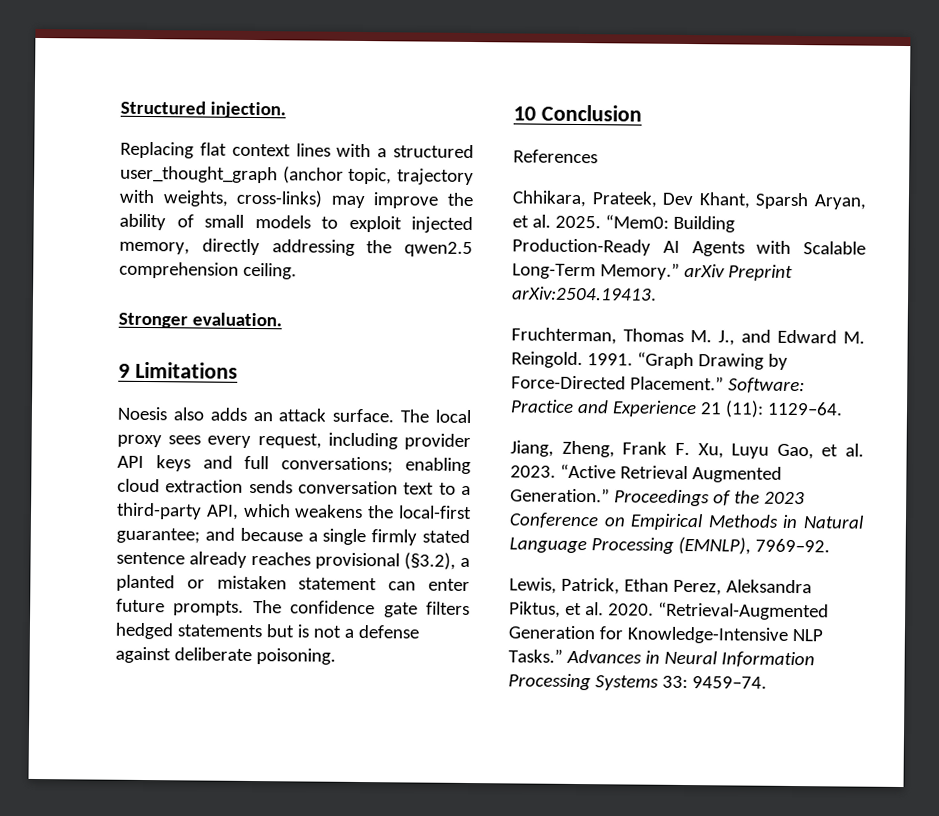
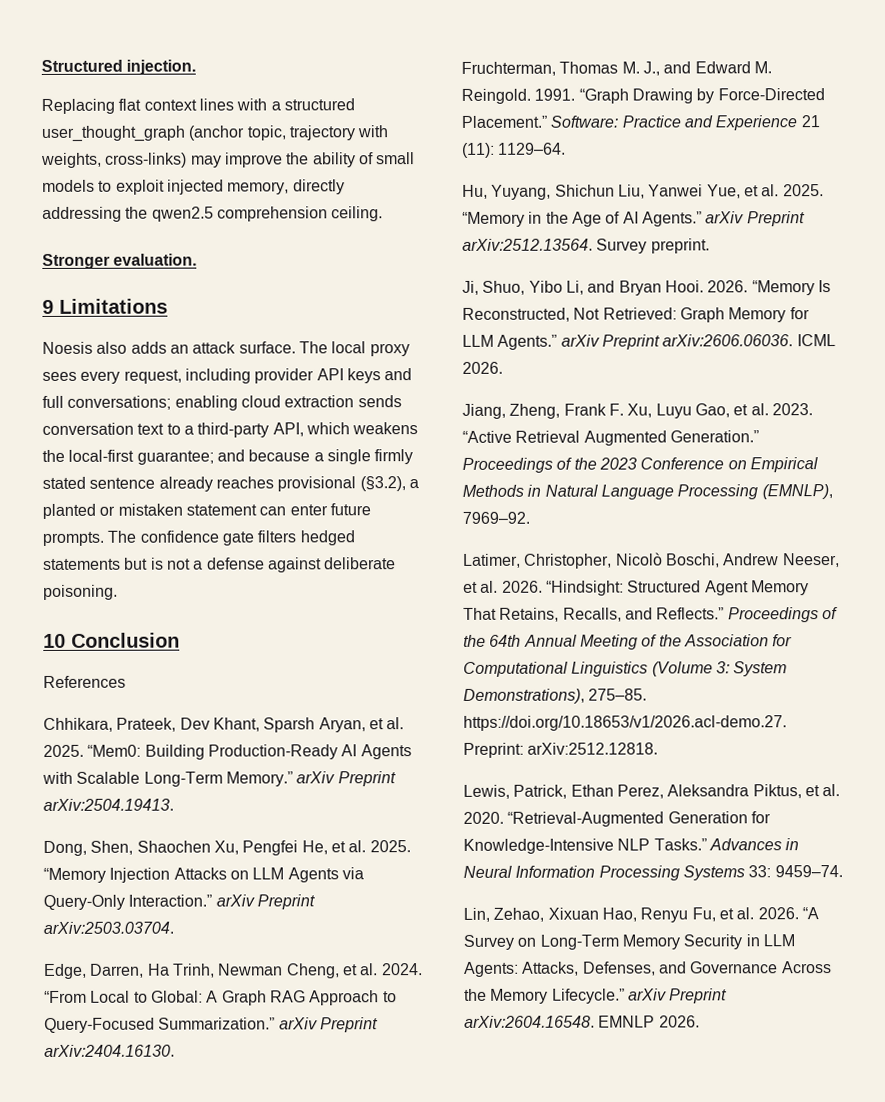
(657, 293) none -> [43,840,411,856] [43,867,364,883] [43,894,315,910] [43,921,174,934] [44,963,423,979] [44,990,397,1006] [44,1017,378,1033] [44,1044,175,1057] // Dong, Shen, Shaochen Xu, Pengfei He, et al. 2025. “Memory Injection Attacks on LLM Agents via Query-Only Interaction.” arXiv Preprint arXiv:2503.03704. // Edge, Darren, Ha Trinh, Newman Cheng, et al. 2024. “From Local to Global: A Graph RAG Approach to Query-Focused Summarization.” arXiv Preprint arXiv:2404.16130.
(843, 408) none -> [462,184,824,200] [462,211,805,227] [462,238,710,254] [462,280,831,296] [462,307,810,323] [462,334,836,350] [462,361,503,374] // Hu, Yuyang, Shichun Liu, Yanwei Yue, et al. 2025. “Memory in the Age of AI Agents.” arXiv Preprint arXiv:2512.13564. Survey preprint. // Ji, Shuo, Yibo Li, and Bryan Hooi. 2026. “Memory Is Reconstructed, Not Retrieved: Graph Memory for LLM Agents.” arXiv Preprint arXiv:2606.06036. ICML 2026.
(830, 545) none -> [463,552,840,569] [463,580,809,596] [463,607,838,623] [463,634,793,650] [463,661,788,677] [463,688,648,704] [463,715,787,731] [463,742,659,758] // Latimer, Christopher, Nicolò Boschi, Andrew Neeser, et al. 2026. “Hindsight: Structured Agent Memory That Retains, Recalls, and Reflects.” Proceedings of the 64th Annual Meeting of the Association for Computational Linguistics (Volume 3: System Demonstrations), 275–85. https://doi.org/10.18653/v1/2026.acl-demo.27. Preprint: arXiv:2512.12818.
(767, 682) none -> [463,907,819,923] [463,934,795,950] [464,961,832,977] [464,988,728,1004] [464,1015,700,1028] // Lin, Zehao, Xixuan Hao, Renyu Fu, et al. 2026. “A Survey on Long-Term Memory Security in LLM Agents: Attacks, Defenses, and Governance Across the Memory Lifecycle.” arXiv Preprint arXiv:2604.16548. EMNLP 2026.

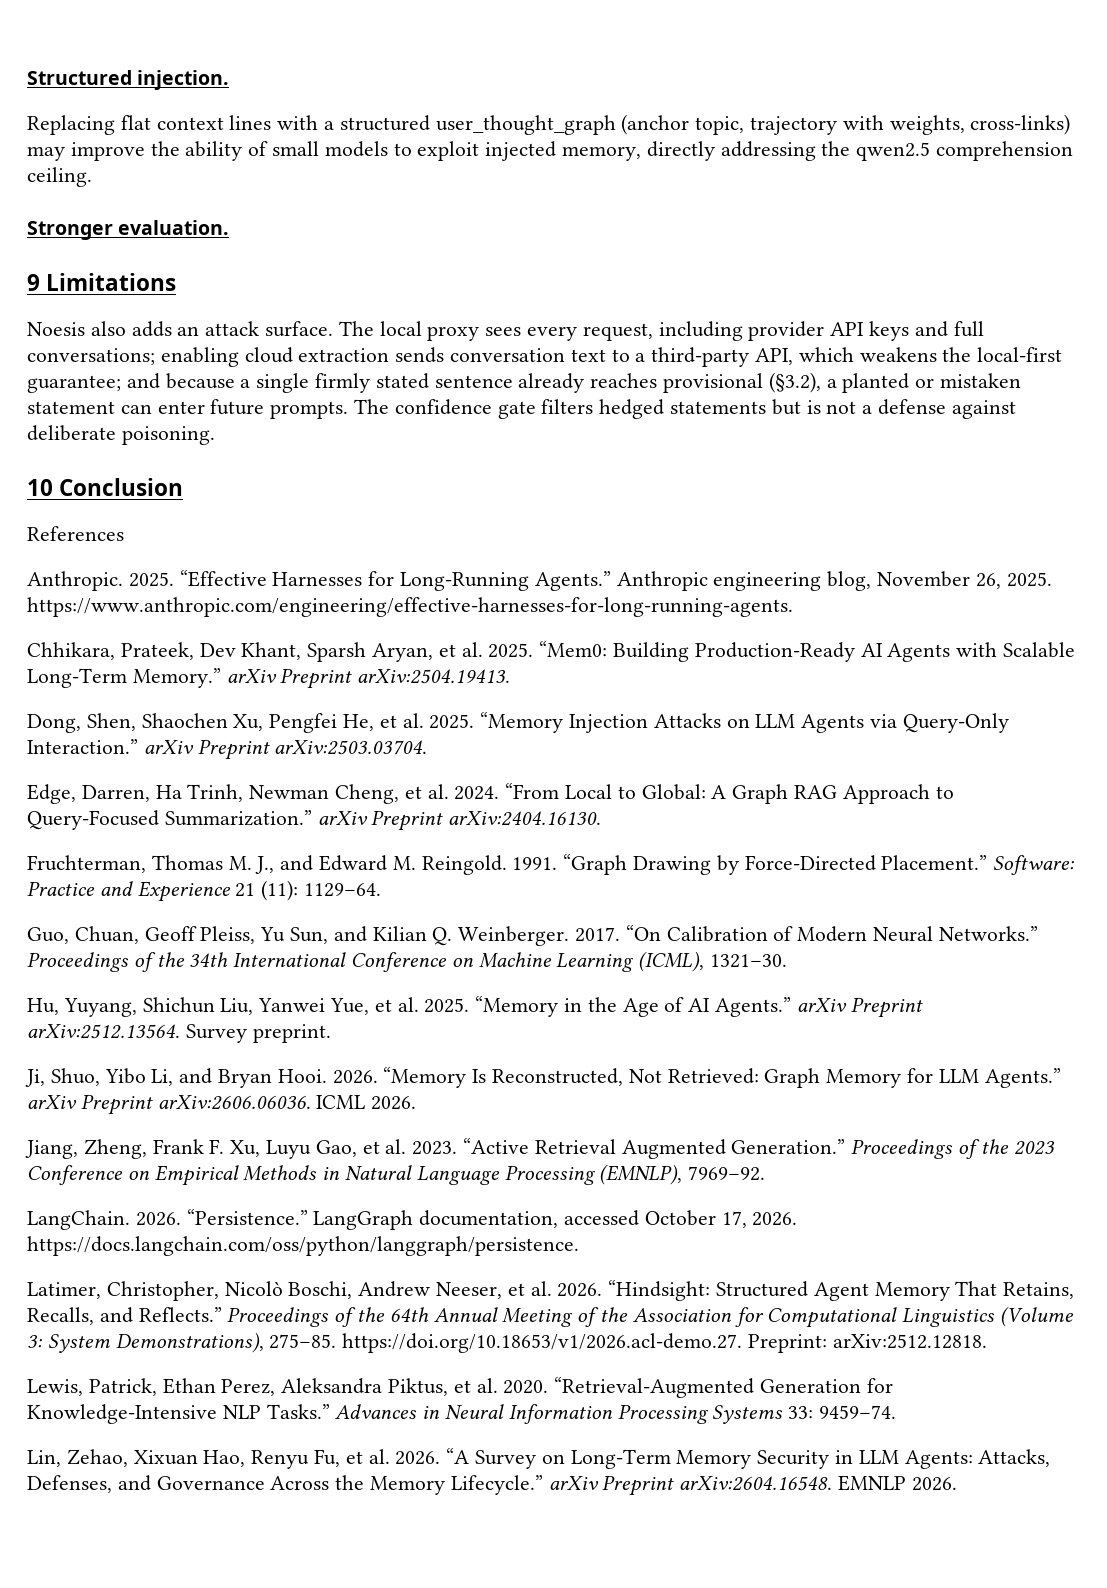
(126, 681) none -> [27,570,1052,591] [27,597,793,617] // Anthropic. 2025. “Effective Harnesses for Long-Running Agents.” Anthropic engineering blog, November 26, 2025. https://www.anthropic.com/engineering/effective-harnesses-for-long-running-agents.
(567, 148) none -> [27,925,1038,946] [27,951,788,972] // Guo, Chuan, Geoff Pleiss, Yu Sun, and Kilian Q. Weinberger. 2017. “On Calibration of Modern Neural Networks.” Proceedings of the 34th International Conference on Machine Learning (ICML), 1321–30.
(530, 517) none -> [27,1209,798,1230] [27,1236,579,1256] // LangChain. 2026. “Persistence.” LangGraph documentation, accessed October 17, 2026. https://docs.langchain.com/oss/python/langgraph/persistence.

